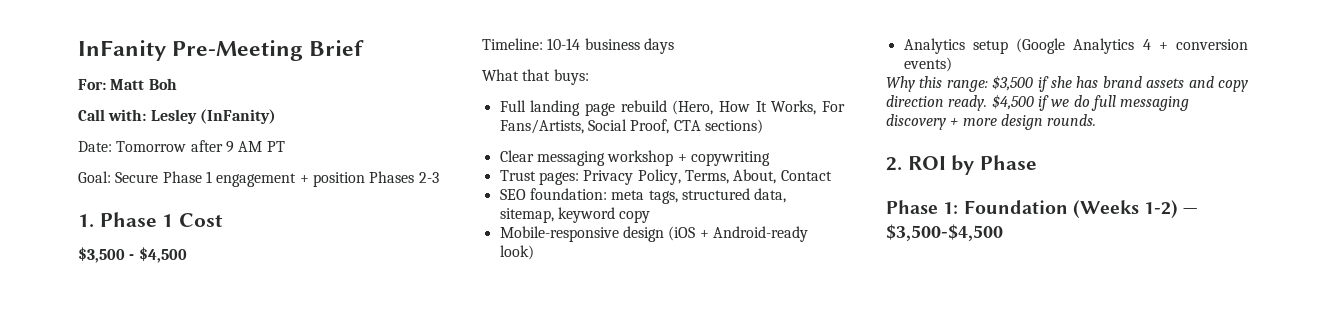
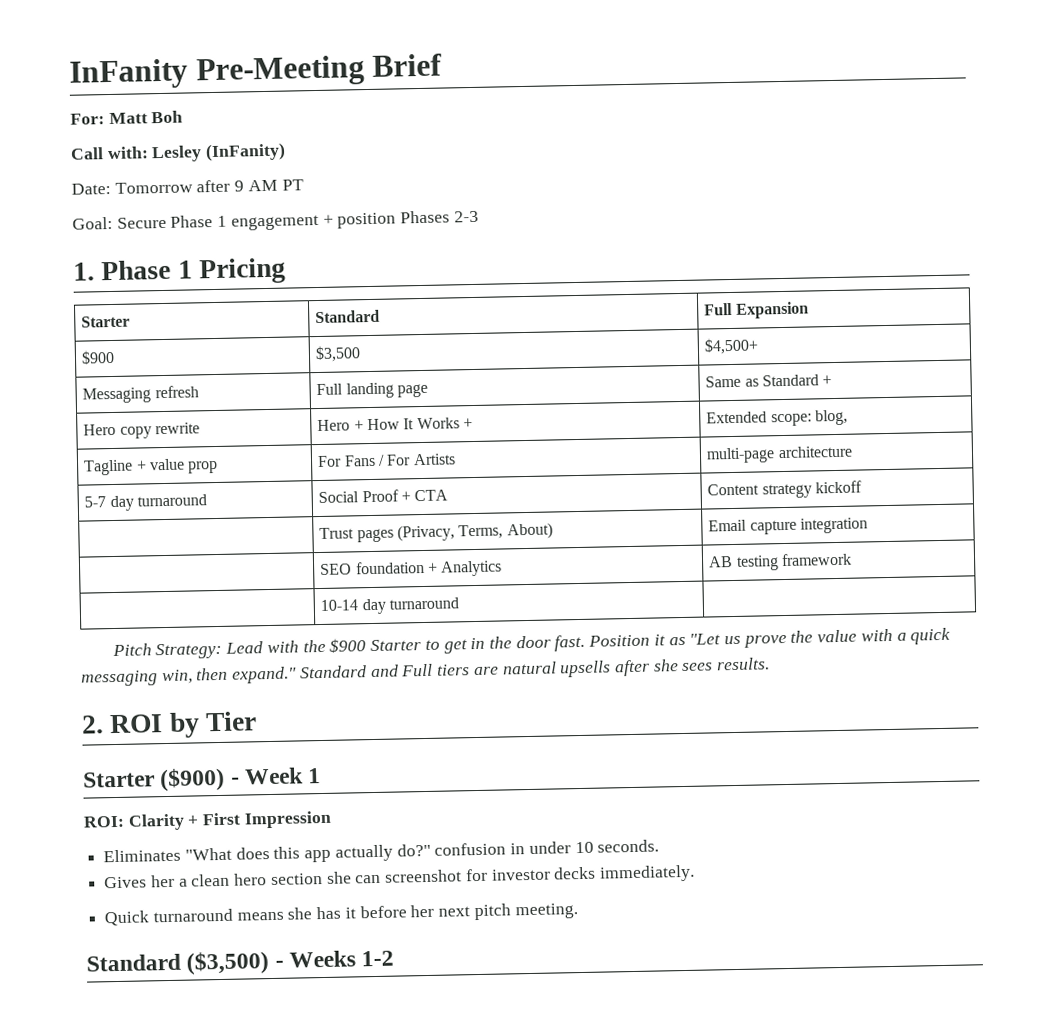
[179,213,224,227] [78,247,187,263] [482,38,674,54] [482,69,589,85] [499,100,845,116] [499,119,763,134] [499,150,770,166] [499,169,832,185] [499,188,787,204] [499,207,651,223] [499,226,808,242] [499,245,534,260] [903,38,1248,54] [903,57,952,72] [886,75,1248,92] [886,94,1190,111] [886,114,1097,130] [886,155,1038,175] [886,200,1198,218] [886,224,1003,241] Cost // $3,500 - $4,500 // Timeline: 10-14 business days // What that buys: // Full landing page rebuild (Hero, How It Works, For Fans/Artists, Social Proof, CTA sections) // Clear messaging workshop + copywriting // Trust pages: Privacy Policy, Terms, About, Contact // SEO foundation: meta tags, structured data, sitemap, keyword copy // Mobile-responsive design (iOS + Android-ready look) // Analytics setup (Google Analytics 4 + conversion events) // Why this range: $3,500 if she has brand assets and copy direction ready. $4,500 if we do full messaging discovery + more design rounds. // 2. ROI by Phase // Phase 1: Foundation (Weeks 1-2) — $3,500-$4,500 -> [199,257,287,285] [81,315,131,328] [315,309,381,324] [704,301,809,319] [81,349,116,365] [315,345,362,363] [704,337,760,355] [82,385,199,404] [316,382,429,399] [705,374,833,388] [83,422,201,439] [317,417,474,432] [706,409,849,427] [83,458,219,476] [317,453,456,468] [706,445,853,464] [84,494,208,512] [318,489,449,504] [707,480,863,499] [319,522,553,543] [708,517,869,535] [320,560,503,577] [708,552,853,571] [320,597,460,615] [111,627,952,660] [81,657,771,687] [81,711,258,738] [83,767,322,792] [83,810,332,831] [103,839,660,863] [104,864,695,889] [104,903,578,927] [86,950,395,975] Pricing // Starter | Standard | Full Expansion // $900 | $3,500 | $4,500+ // Messaging refresh | Full landing page | Same as Standard + // Hero copy rewrite | Hero + How It Works + | Extended scope: blog, // Tagline + value prop | For Fans / For Artists | multi-page architecture // 5-7 day turnaround | Social Proof + CTA | Content strategy kickoff // | Trust pages (Privacy, Terms, About) | Email capture integration // | SEO foundation + Analytics | AB testing framework // | 10-14 day turnaround | // Pitch Strategy: Lead with the $900 Starter to get in the door fast. Position it as "Let us prove the value with a quick messaging win, then expand." Standard and Full tiers are natural upsells after she sees results. // 2. ROI by Tier // Starter ($900) - Week 1 // ROI: Clarity + First Impression // Eliminates "What does this app actually do?" confusion in under 10 seconds. // Gives her a clean hero section she can screenshot for investor decks immediately. // Quick turnaround means she has it before her next pitch meeting. // Standard ($3,500) - Weeks 1-2

